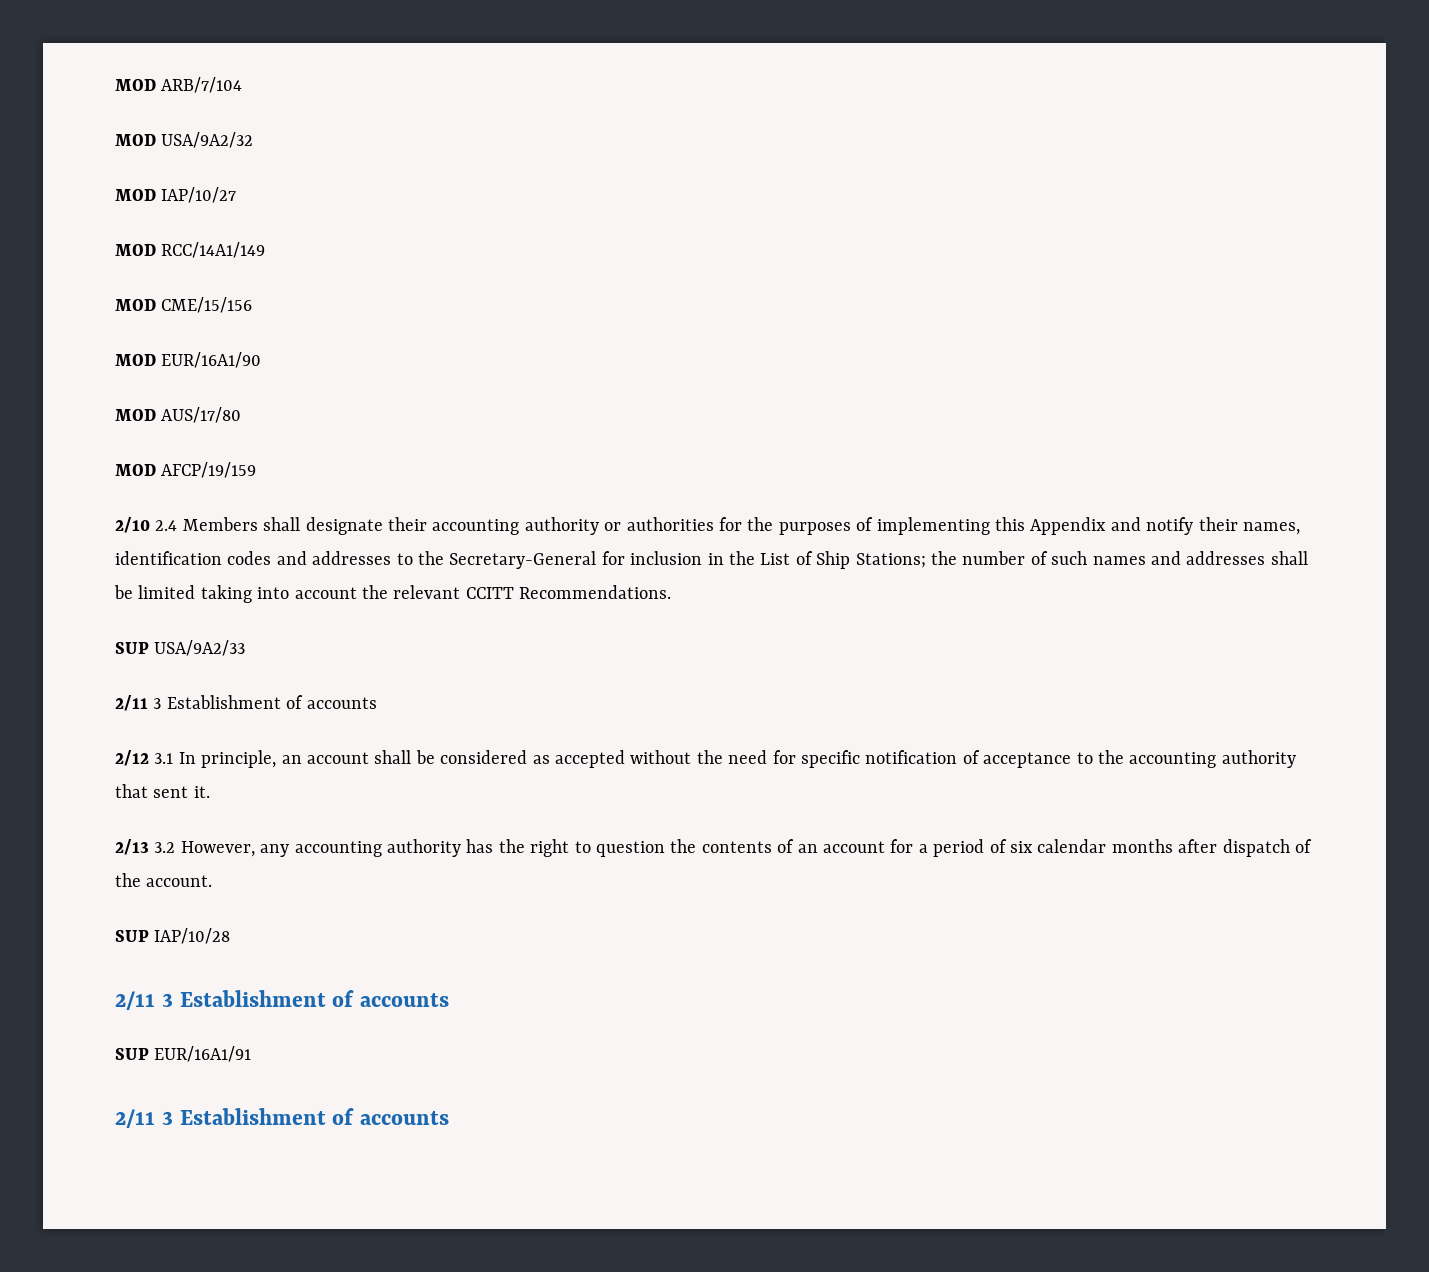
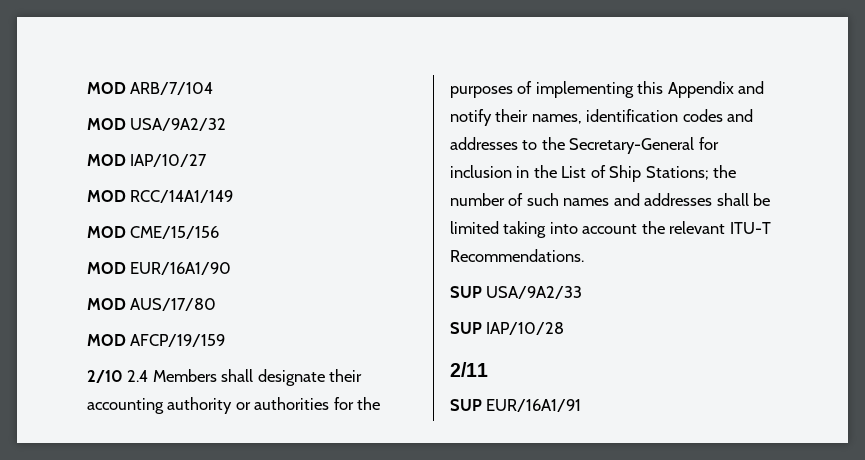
[465,587,514,599] CCITT -> [729,222,771,234] ITU-T
[115,695,377,711] [115,750,1296,768] [115,784,210,798] [115,839,1312,857] [115,873,213,887] [115,928,231,944] [115,990,449,1010] [115,1046,252,1062] [115,1108,449,1128] 2/11 3 Establishment of accounts // 2/12 3.1 In principle, an account shall be considered as accepted without the need for specific notification of acceptance to the accounting authority that sent it. // 2/13 3.2 However, any accounting authority has the right to question the contents of an account for a period of six calendar months after dispatch of the account. // SUP IAP/10/28 // 2/11 3 Establishment of accounts // SUP EUR/16A1/91 // 2/11 3 Establishment of accounts -> [450,322,565,335] [450,362,488,377] [450,399,582,412] SUP IAP/10/28 // 2/11 // SUP EUR/16A1/91

